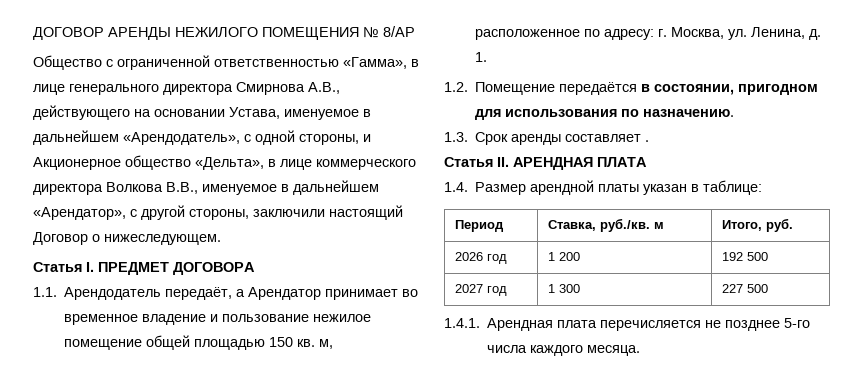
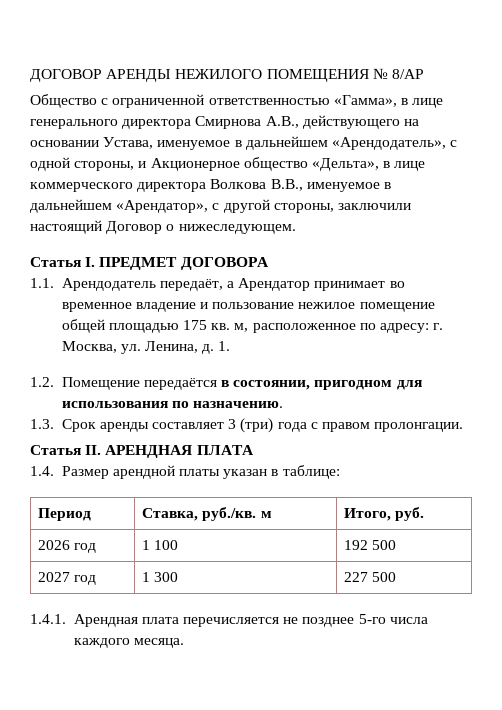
[269,337,294,347] 150 -> [183,320,208,330] 175
[645,140,650,142] . -> [228,418,464,433] 3 (три) года с правом пролонгации.
[558,252,580,261] 200 -> [154,540,179,550] 100

